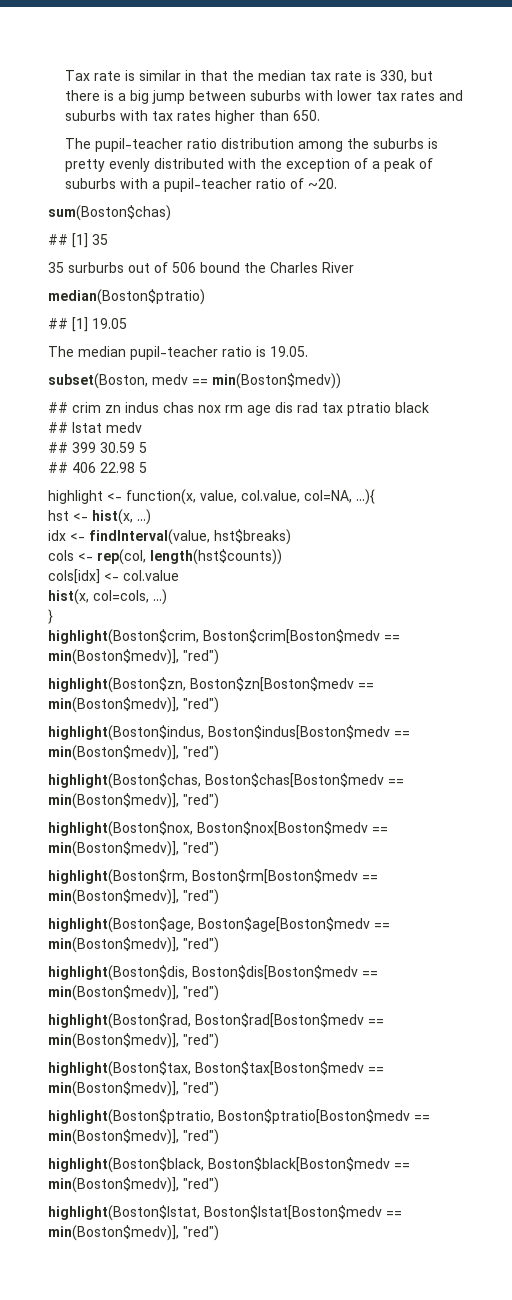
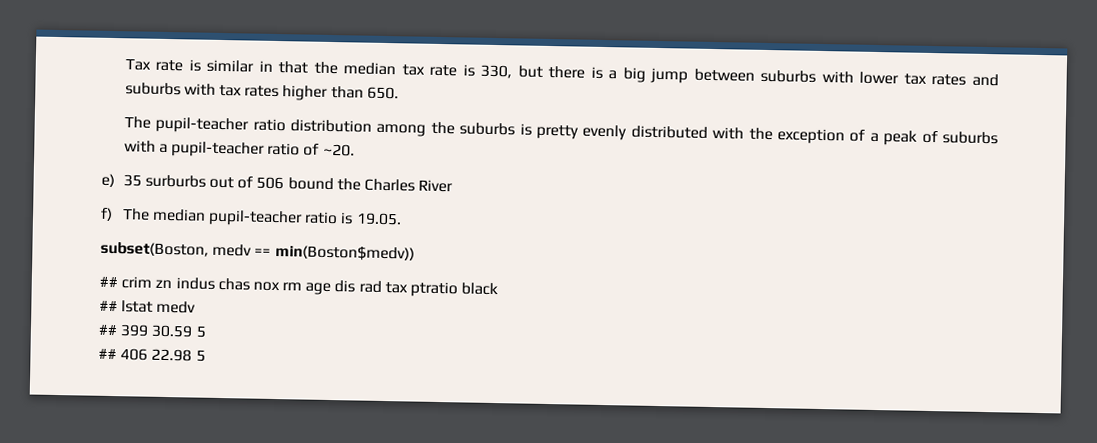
[48,205,171,221] [48,233,108,248] sum(Boston$chas) // ## [1] 35 // -> [101,173,115,188] e)
[48,289,205,305] [48,317,127,332] median(Boston$ptratio) // ## [1] 19.05 // -> [100,207,113,221] f)
[48,489,375,505] [48,509,151,525] [48,529,291,545] [48,549,282,565] [48,569,179,584] [48,589,167,605] [48,609,53,624] [48,629,400,645] [48,649,219,665] [48,677,374,693] [48,697,219,713] [48,725,410,741] [48,745,219,761] [48,773,404,789] [48,793,219,809] [48,821,388,837] [48,841,219,857] [48,869,378,885] [48,889,219,905] [48,917,390,933] [48,937,219,953] [48,965,378,981] [48,985,219,1001] [48,1013,384,1029] [48,1033,219,1049] [48,1061,384,1077] [48,1081,219,1097] [48,1109,430,1125] [48,1129,219,1145] [48,1157,410,1173] [48,1177,219,1193] [48,1205,402,1221] [48,1225,219,1241] // highlight <- function(x, value, col.value, col=NA, ...){ // hst <- hist(x, ...) // idx <- findInterval(value, hst$breaks) // cols <- rep(col, length(hst$counts)) // cols[idx] <- col.value // hist(x, col=cols, ...) // } // highlight(Boston$crim, Boston$crim[Boston$medv == min(Boston$medv)], "red") // highlight(Boston$zn, Boston$zn[Boston$medv == min(Boston$medv)], "red") // highlight(Boston$indus, Boston$indus[Boston$medv == min(Boston$medv)], "red") // highlight(Boston$chas, Boston$chas[Boston$medv == min(Boston$medv)], "red") // highlight(Boston$nox, Boston$nox[Boston$medv == min(Boston$medv)], "red") // highlight(Boston$rm, Boston$rm[Boston$medv == min(Boston$medv)], "red") // highlight(Boston$age, Boston$age[Boston$medv == min(Boston$medv)], "red") // highlight(Boston$dis, Boston$dis[Boston$medv == min(Boston$medv)], "red") // highlight(Boston$rad, Boston$rad[Boston$medv == min(Boston$medv)], "red") // highlight(Boston$tax, Boston$tax[Boston$medv == min(Boston$medv)], "red") // highlight(Boston$ptratio, Boston$ptratio[Boston$medv == min(Boston$medv)], "red") // highlight(Boston$black, Boston$black[Boston$medv == min(Boston$medv)], "red") // highlight(Boston$lstat, Boston$lstat[Boston$medv == min(Boston$medv)], "red") -> (206, 355) none

